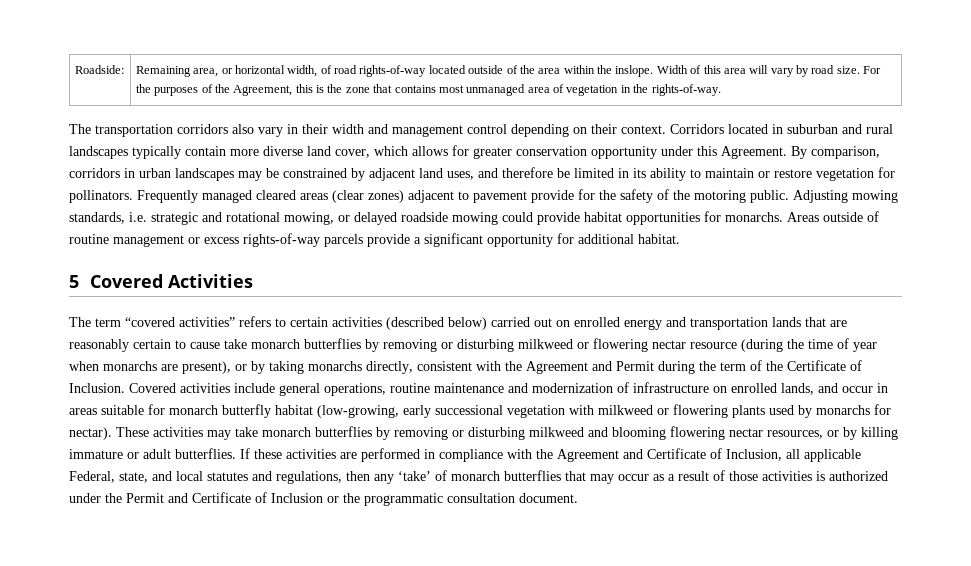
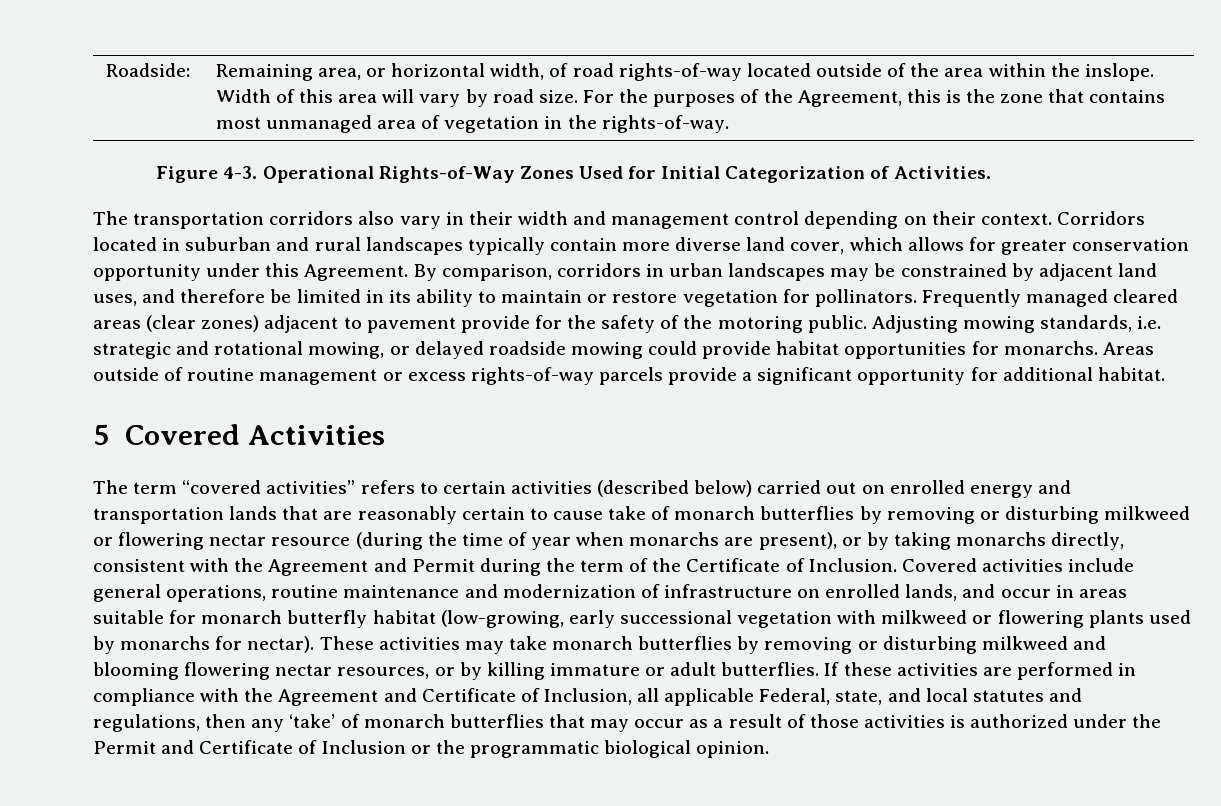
(721, 90) none -> [156,166,991,183] // Figure 4-3. Operational Rights-of-Way Zones Used for Initial Categorization of Activities.
(247, 344) none -> [651,506,671,520] of
[447,493,578,503] consultation document. -> [604,740,770,758] biological opinion.

